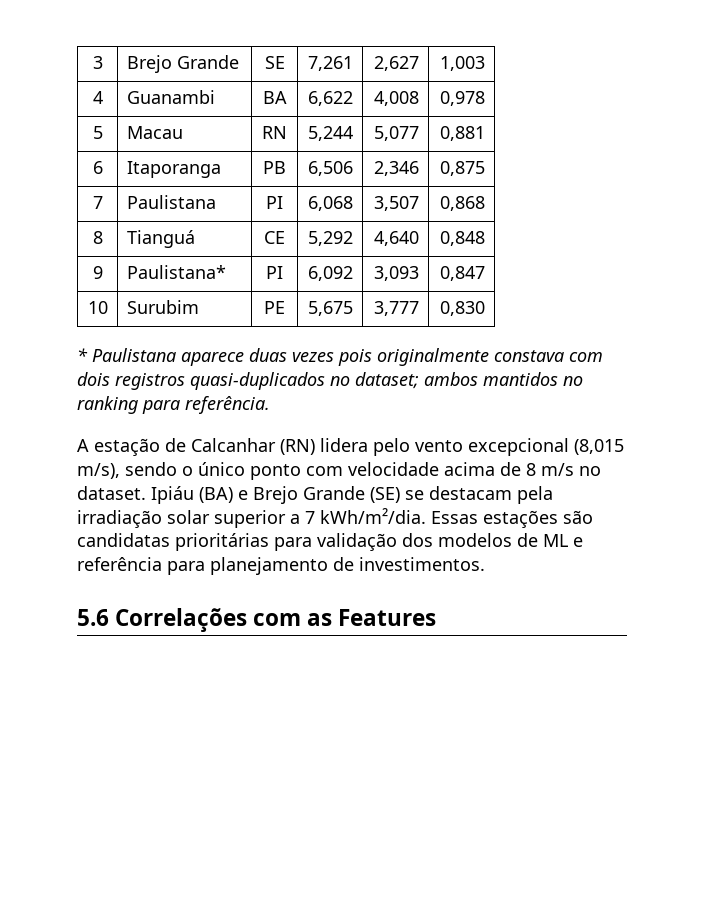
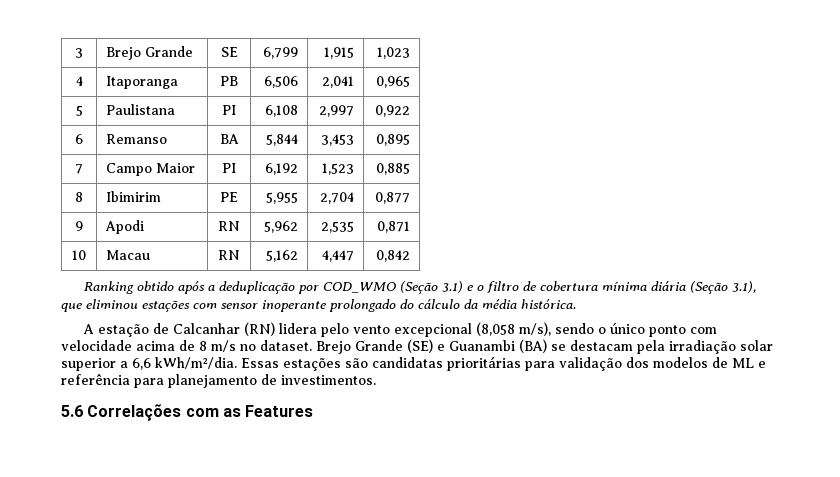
[308,56,354,71] [374,56,420,71] [440,56,486,71] [92,91,103,104] [126,90,215,104] [262,91,287,104] [308,91,354,106] [374,91,420,106] [440,91,486,106] [92,126,103,139] [126,126,183,139] [262,126,287,139] [308,126,354,141] [374,126,420,141] [440,126,486,141] [92,161,103,174] 7,261 | 2,627 | 1,003 // 4 | Guanambi | BA | 6,622 | 4,008 | 0,978 // 5 | Macau | RN | 5,244 | 5,077 | 0,881 // 6 -> [262,47,298,59] [323,47,354,59] [376,47,410,59] [75,76,83,86] 6,799 | 1,915 | 1,023 // 4
[374,161,420,176] [440,161,486,176] [92,196,103,209] 2,346 | 0,875 // 7 -> [321,76,354,88] [375,76,410,88] [75,105,83,116] 2,041 | 0,965 // 5
[308,196,354,211] [374,196,420,211] [440,196,486,211] [92,231,103,244] [126,230,195,248] [264,231,285,244] [308,231,354,246] [374,231,420,246] [440,231,486,246] [92,266,103,279] [126,265,226,279] [266,266,283,279] [308,266,354,281] [374,266,420,281] [440,266,486,281] [87,301,108,314] [126,300,199,314] [264,301,285,314] [308,301,354,316] [374,301,420,316] [440,301,486,316] [77,348,603,366] [77,372,583,390] [77,396,270,414] 6,068 | 3,507 | 0,868 // 8 | Tianguá | CE | 5,292 | 4,640 | 0,848 // 9 | Paulistana* | PI | 6,092 | 3,093 | 0,847 // 10 | Surubim | PE | 5,675 | 3,777 | 0,830 // * Paulistana aparece duas vezes pois originalmente constava com dois registros quasi-duplicados no dataset; ambos mantidos no ranking para referência. -> [264,105,298,117] [318,105,354,117] [374,105,410,117] [75,134,83,144] [106,134,168,144] [219,134,239,144] [265,134,298,146] [320,134,354,146] [375,134,410,146] [75,164,83,174] [106,163,196,176] [222,163,236,173] [264,163,298,175] [321,163,354,175] [375,163,410,175] [75,192,83,202] [106,191,162,202] [220,192,238,202] [265,192,298,204] [319,192,354,204] [374,192,410,204] [75,221,83,231] [105,220,145,234] [218,221,240,231] [263,221,298,233] [320,221,354,233] [376,221,410,233] [72,250,86,260] [106,250,151,260] [218,250,240,260] [265,250,298,262] [321,250,354,262] [375,250,410,262] [83,281,757,294] [61,299,576,312] 6,108 | 2,997 | 0,922 // 6 | Remanso | BA | 5,844 | 3,453 | 0,895 // 7 | Campo Maior | PI | 6,192 | 1,523 | 0,885 // 8 | Ibimirim | PE | 5,955 | 2,704 | 0,877 // 9 | Apodi | RN | 5,962 | 2,535 | 0,871 // 10 | Macau | RN | 5,162 | 4,447 | 0,842 // Ranking obtido após a deduplicação por COD_WMO (Seção 3.1) e o filtro de cobertura mínima diária (Seção 3.1), que eliminou estações com sensor inoperante prolongado do cálculo da média histórica.
[574,439,624,455] (8,015 -> [475,322,515,336] (8,058
[151,486,400,504] Ipiáu (BA) e Brejo Grande (SE) -> [316,339,547,354] Brejo Grande (SE) e Guanambi (BA)
[305,511,315,524] 7 -> [132,358,151,370] 6,6

